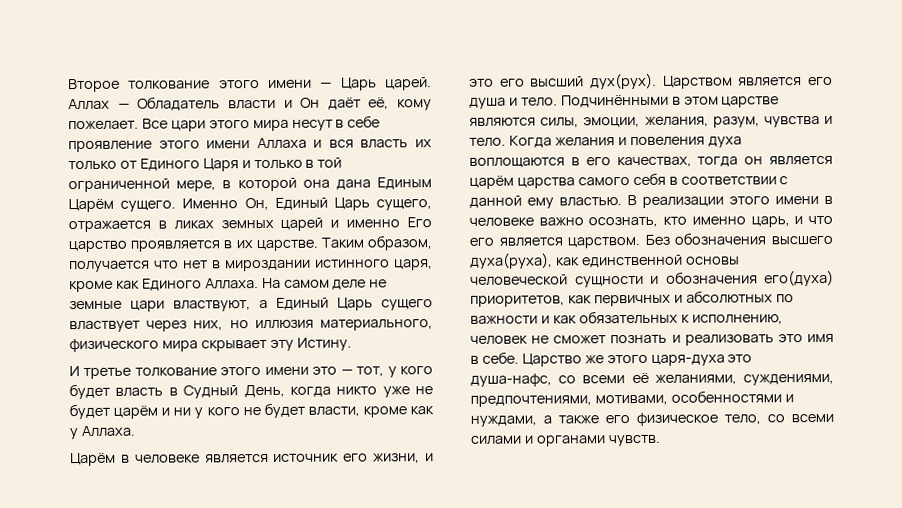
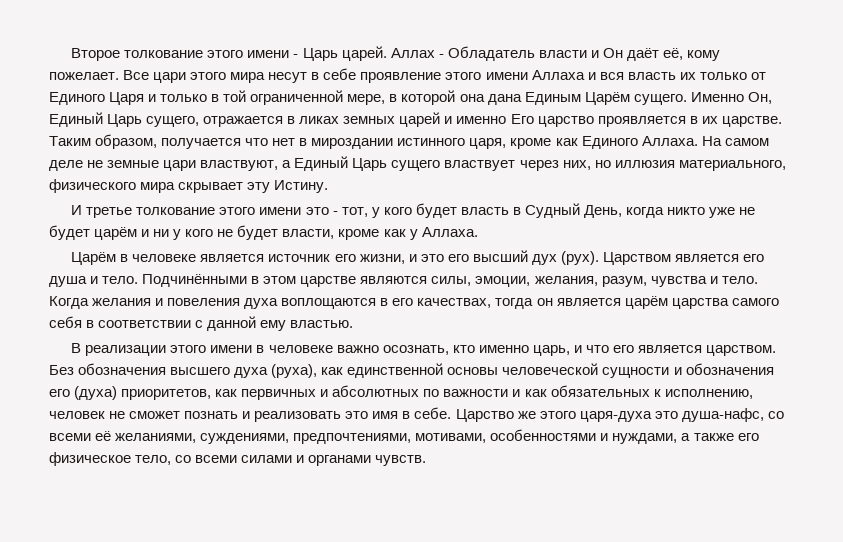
[320,82,333,88] — -> [293,54,299,58] -
[117,103,130,109] — -> [438,54,444,58] -
[340,369,353,375] — -> [332,211,338,215] -
[590,72,657,90] дух(рух). -> [531,251,599,265] дух (рух).
(622, 202) none -> (354, 324) //
[469,252,553,269] духа(руха), -> [234,364,318,378] духа (руха),
[764,269,834,287] его(духа) -> [49,386,118,400] его (духа)

